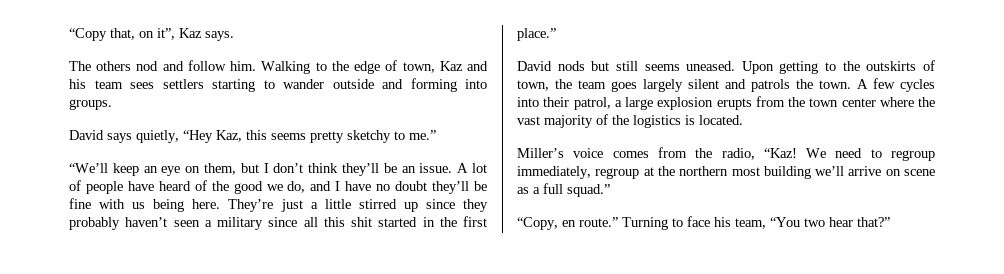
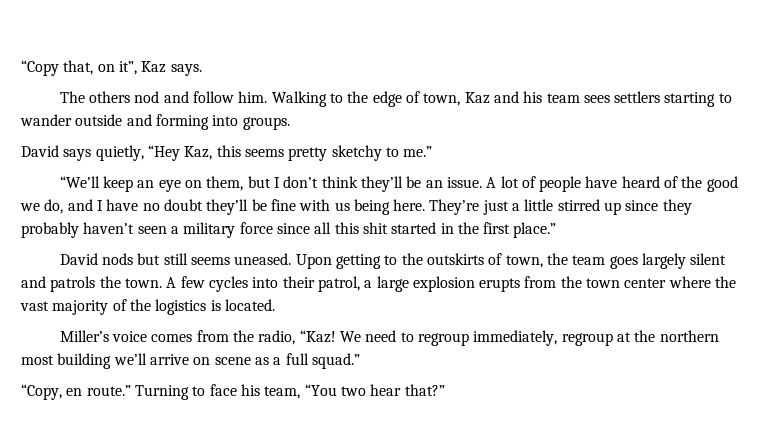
(263, 223) none -> [239,222,273,234] force

